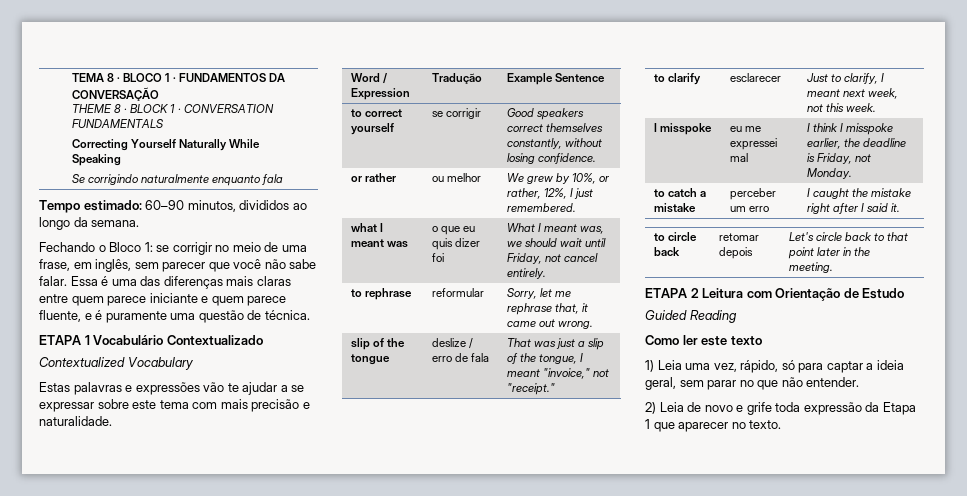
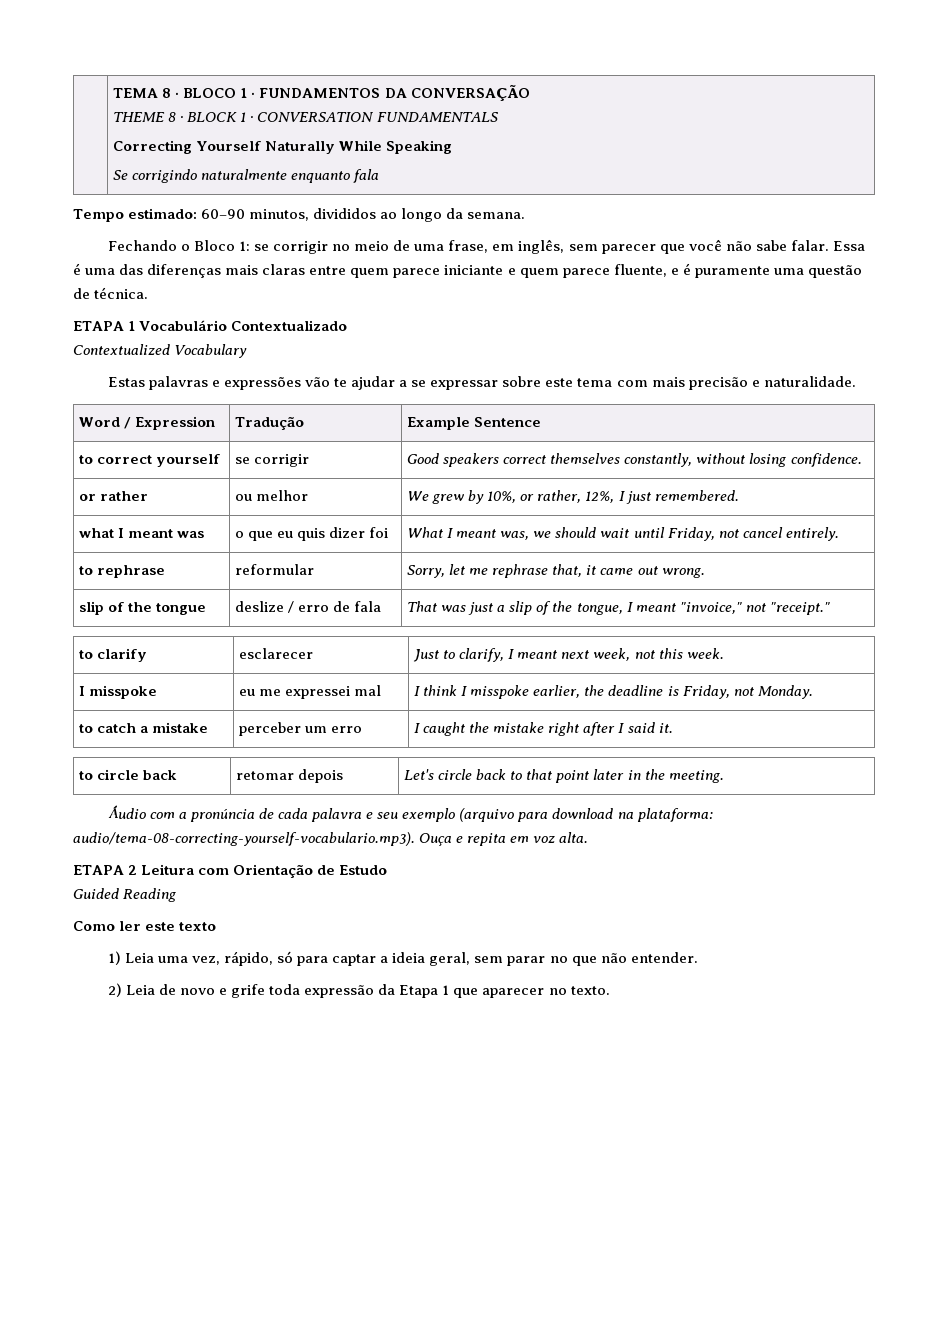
(833, 267) none -> [107,805,713,822] [73,832,589,846] // Áudio com a pronúncia de cada palavra e seu exemplo (arquivo para download na plataforma: audio/tema-08-correcting-yourself-vocabulario.mp3). Ouça e repita em voz alta.

